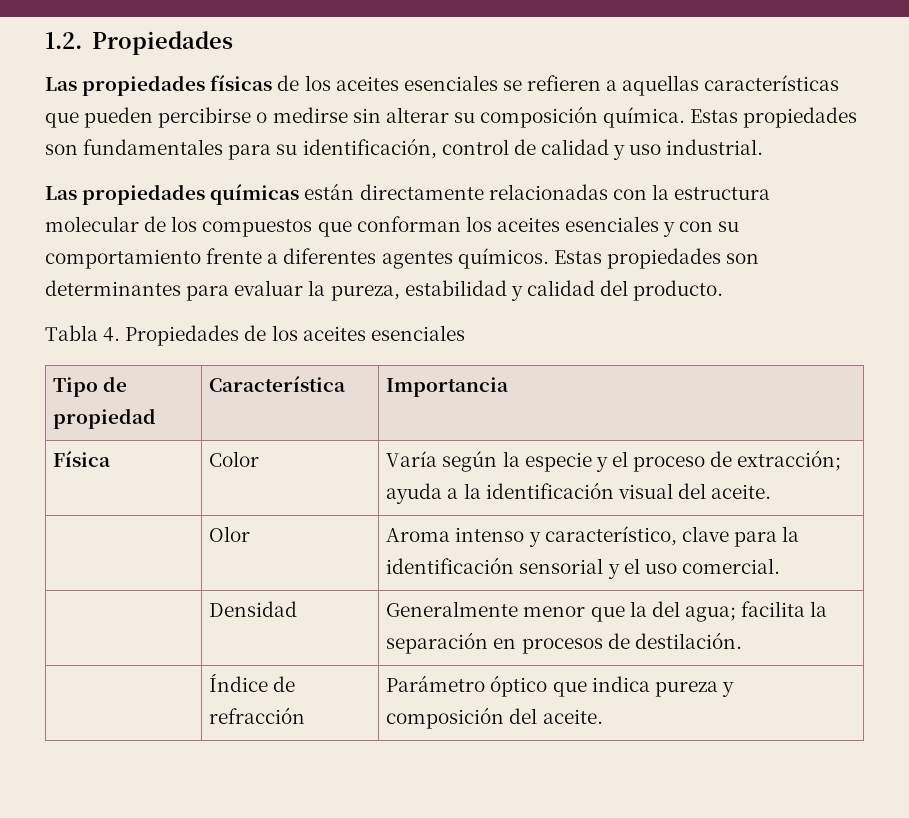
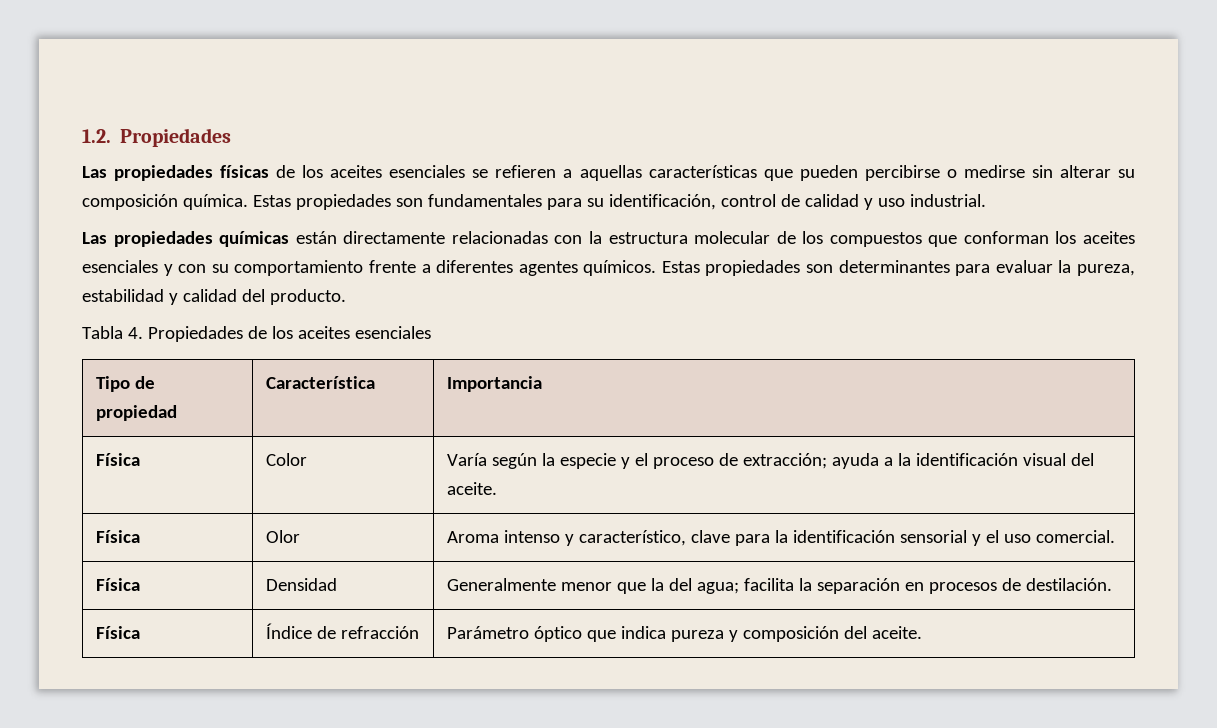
(772, 491) none -> [96,530,141,543] Física
(780, 566) none -> [96,578,141,591] Física
(742, 640) none -> [96,626,141,639] Física

